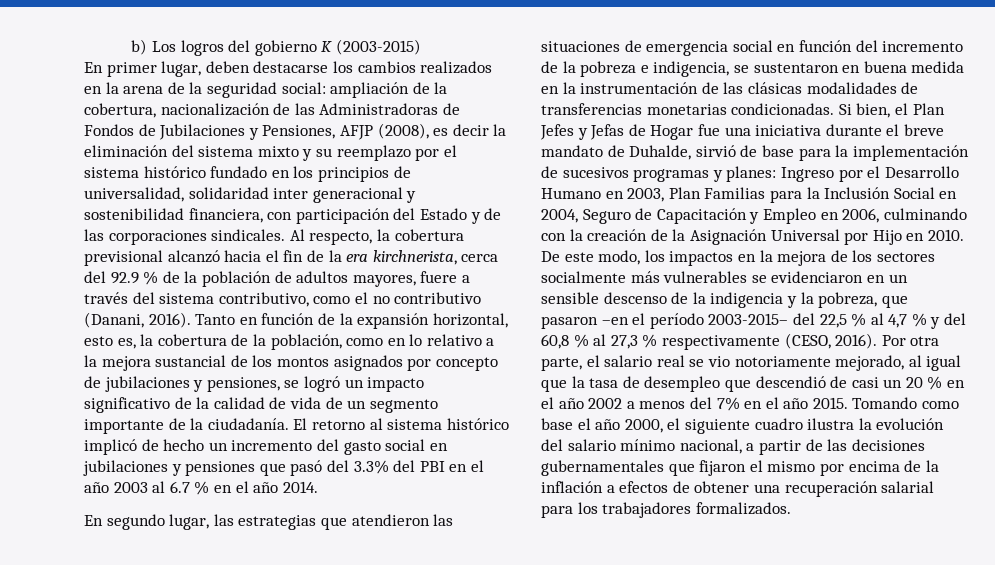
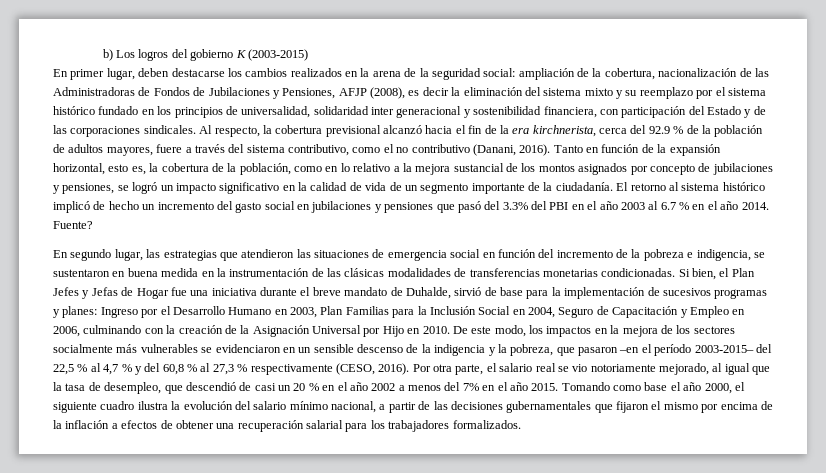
[174,397,192,409] de -> [282,185,296,191] en
(318, 487) none -> [53,221,93,229] Fuente?
[644,376,721,392] desempleo -> [104,382,162,394] desempleo,

